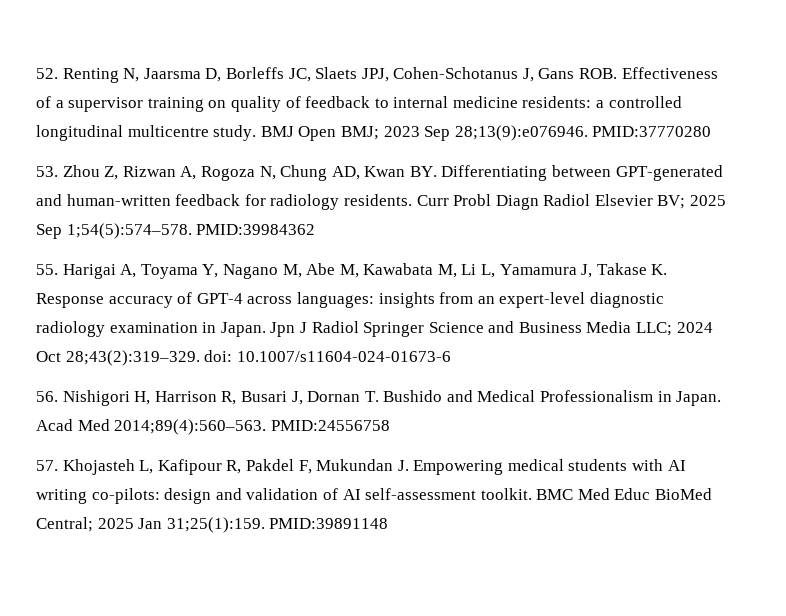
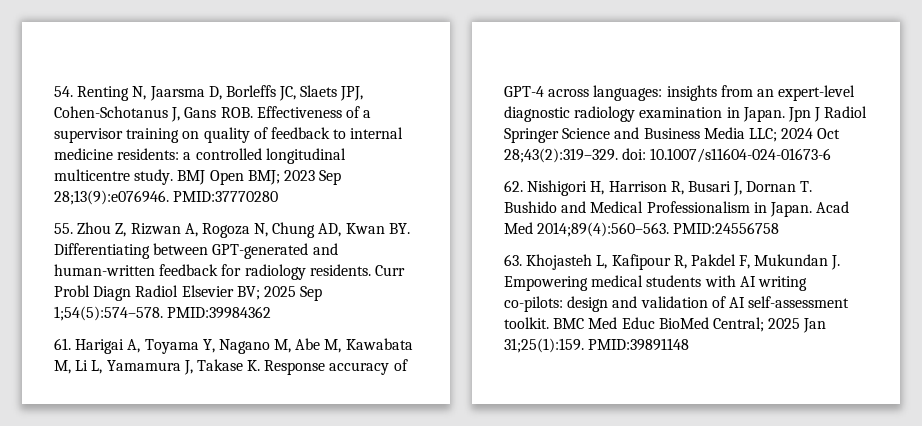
[36,68,58,79] 52. -> [54,86,73,97] 54.
[36,166,58,177] 53. -> [54,223,73,234] 55.
[36,264,58,275] 55. -> [54,338,71,350] 61.
[36,391,58,402] 56. -> [504,180,523,192] 62.
[36,460,58,471] 57. -> [504,254,522,266] 63.

